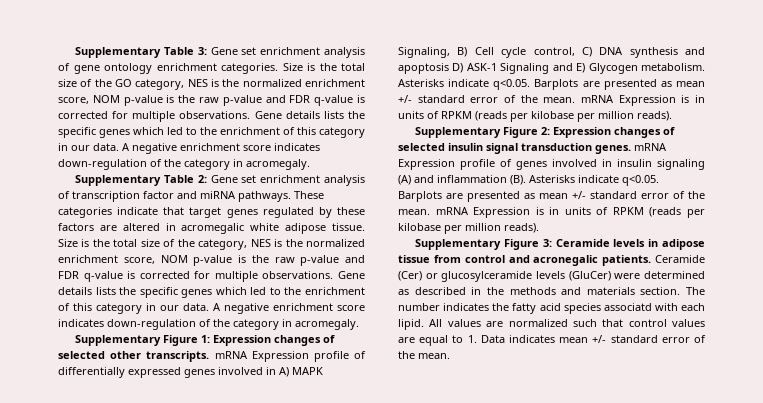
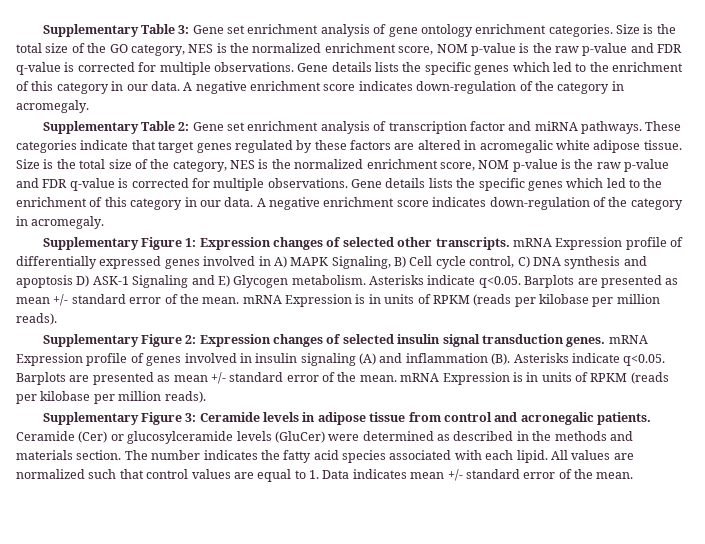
[603,303,652,311] associatd -> [389,450,452,460] associated

